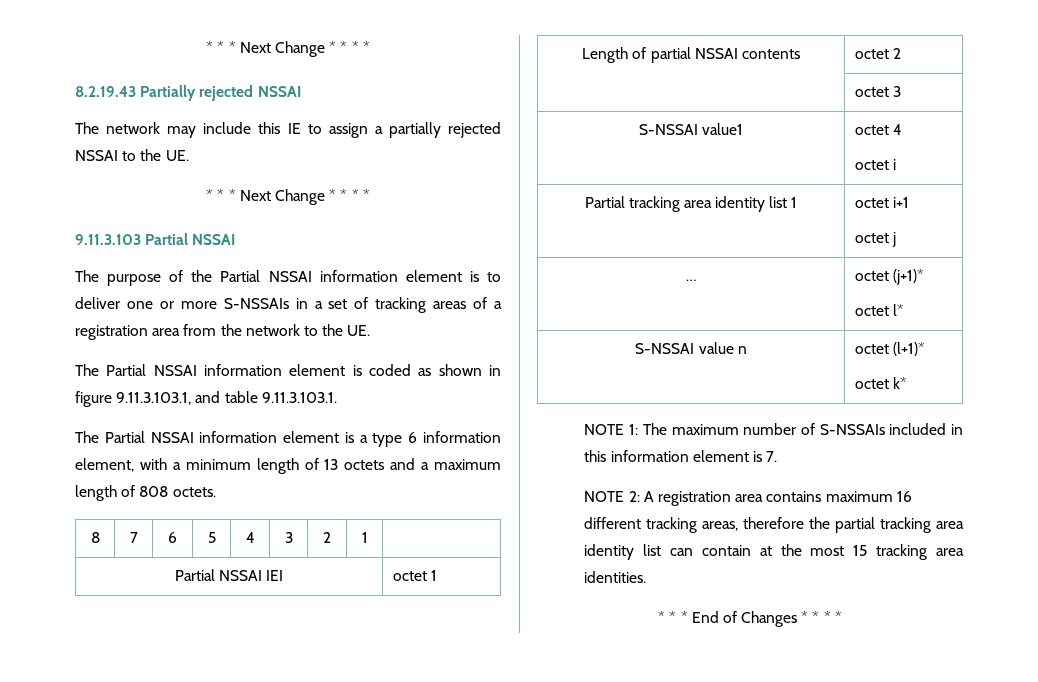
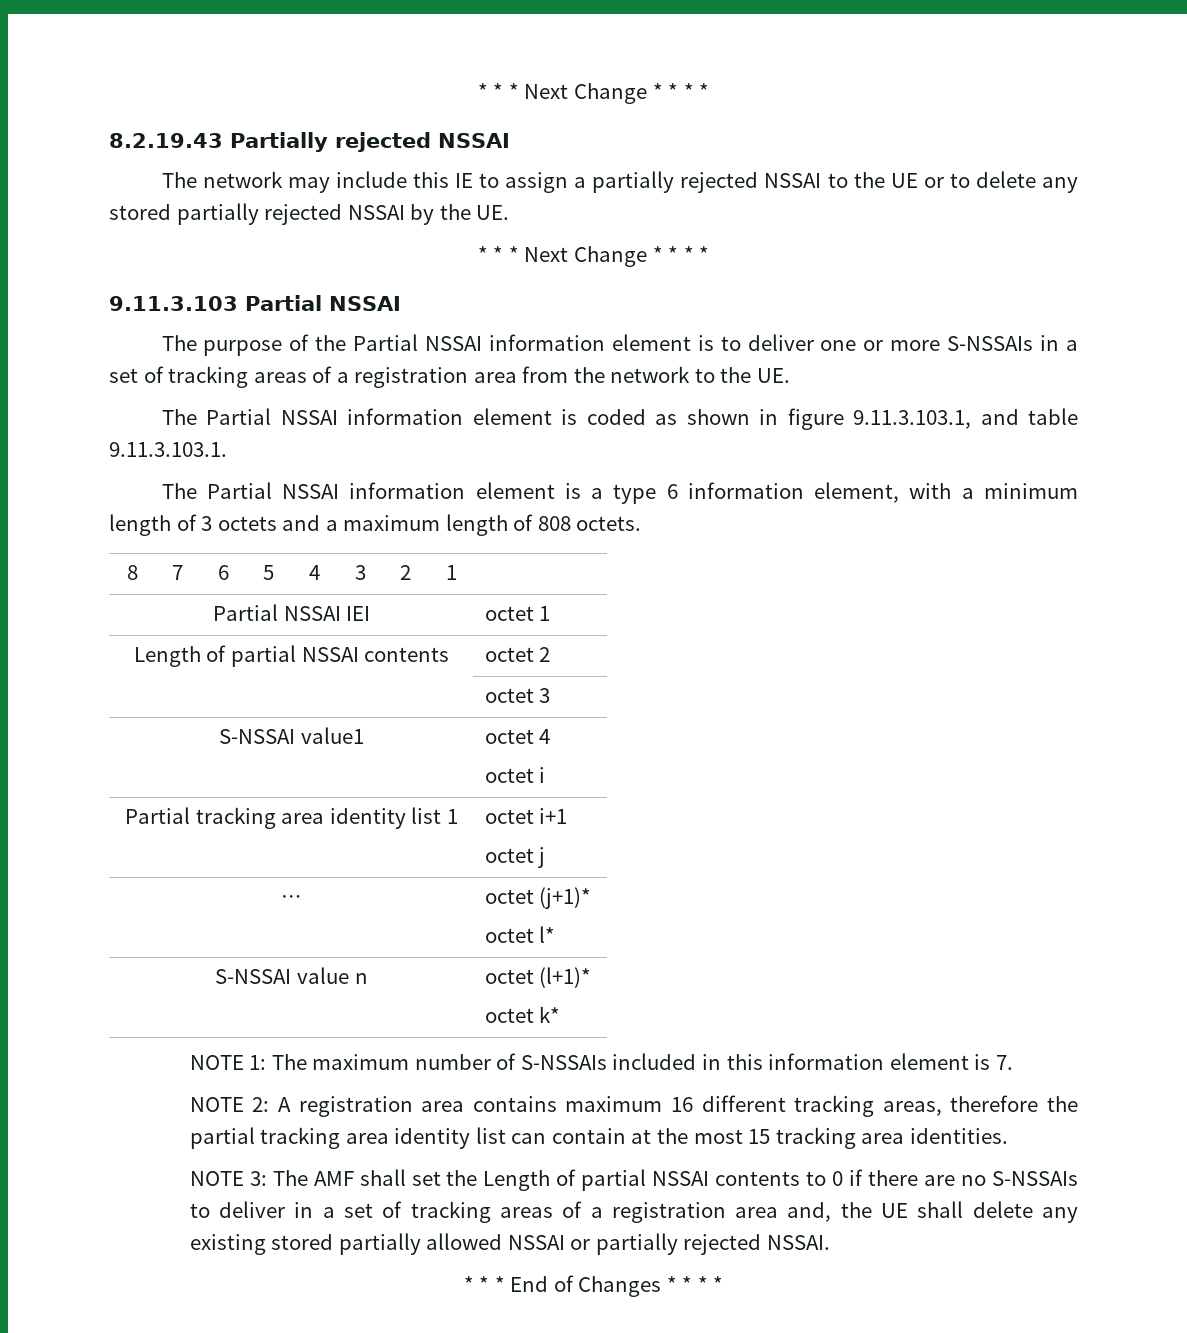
(162, 155) none -> [890,171,1079,193] [109,203,471,225] UE or to delete any stored partially rejected NSSAI by the
[324,459,339,470] 13 -> [201,516,213,531] 3
(647, 577) none -> [189,1169,1078,1191] [189,1201,1079,1223] [189,1233,830,1255] // NOTE 3: The AMF shall set the Length of partial NSSAI contents to 0 if there are no S-NSSAIs to deliver in a set of tracking areas of a registration area and, the UE shall delete any existing stored partially allowed NSSAI or partially rejected NSSAI.

